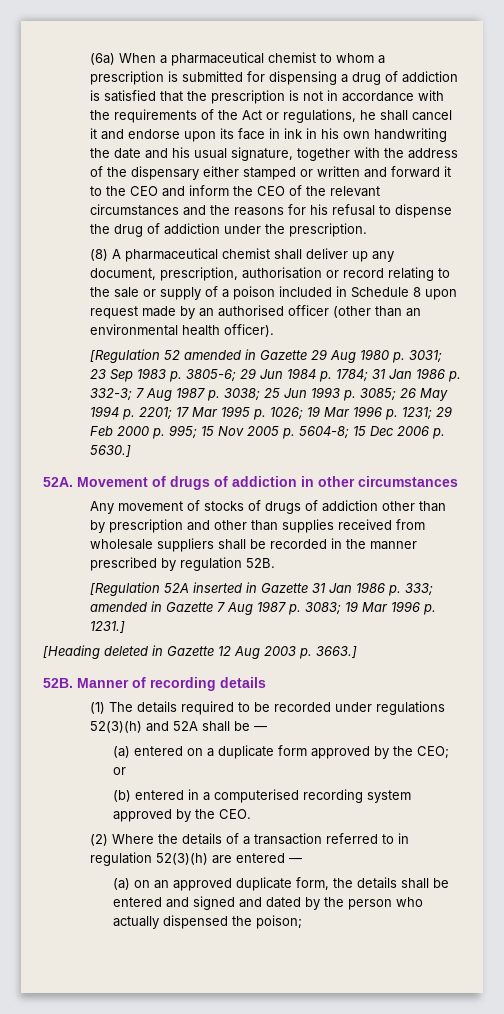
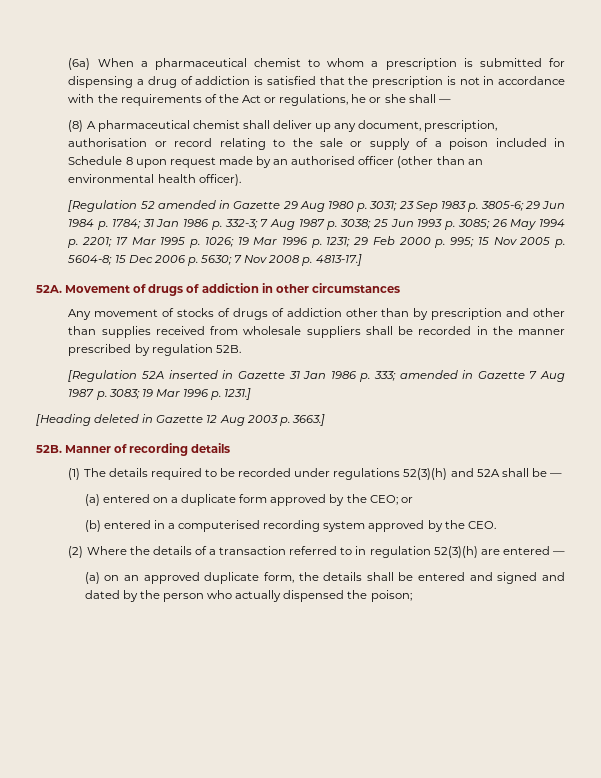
[379,110,452,121] [89,128,447,142] [89,147,458,161] [89,166,451,180] [89,185,380,197] [89,204,452,218] [89,223,367,237] shall cancel it and endorse upon its face in ink in his own handwriting the date and his usual signature, together with the address of the dispensary either stamped or written and forward it to the CEO and inform the CEO of the relevant circumstances and the reasons for his refusal to dispense the drug of addiction under the prescription. -> [369,94,451,103] or she shall —
[89,445,131,457] 5630.] -> [199,254,362,266] 5630; 7 Nov 2008 p. 4813-17.]

